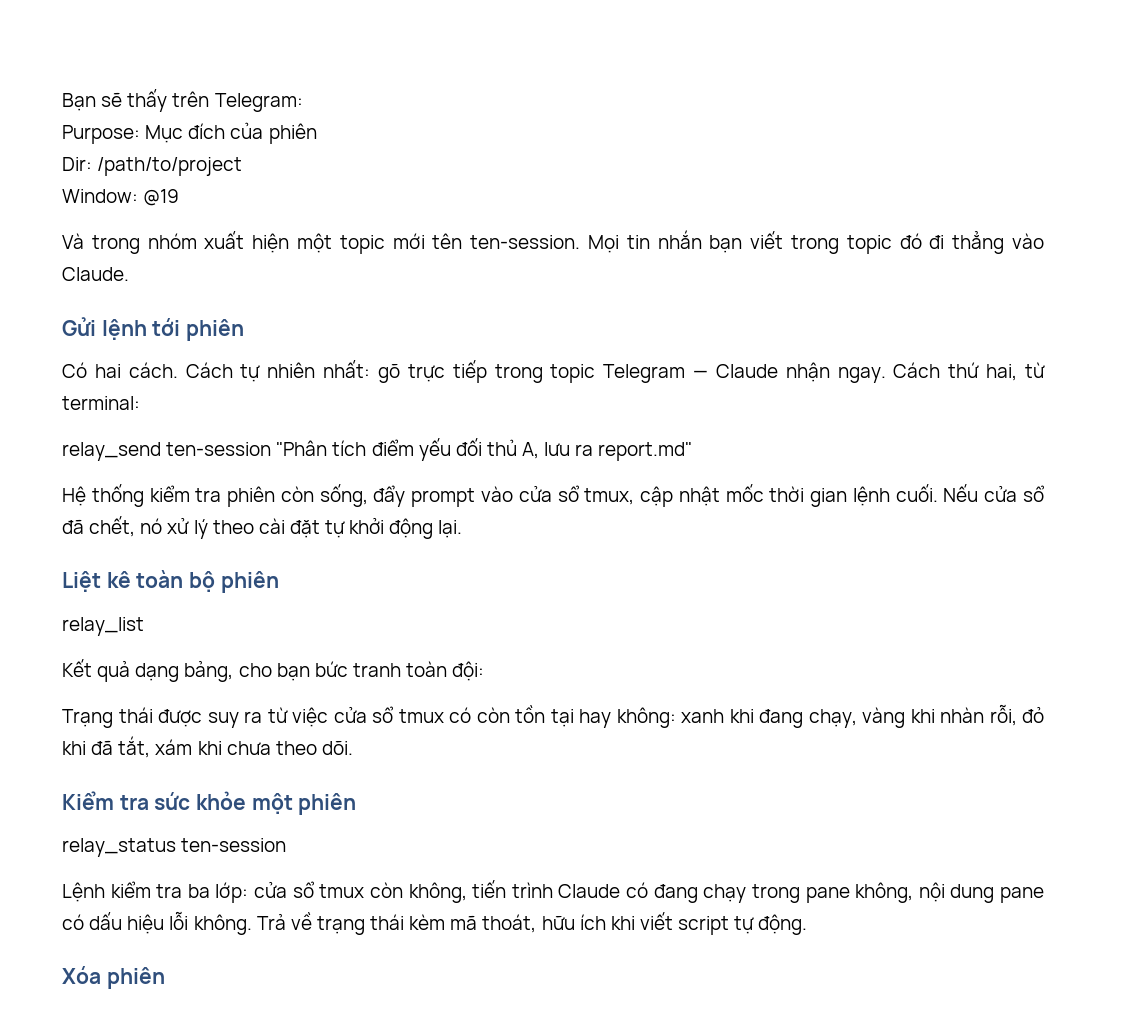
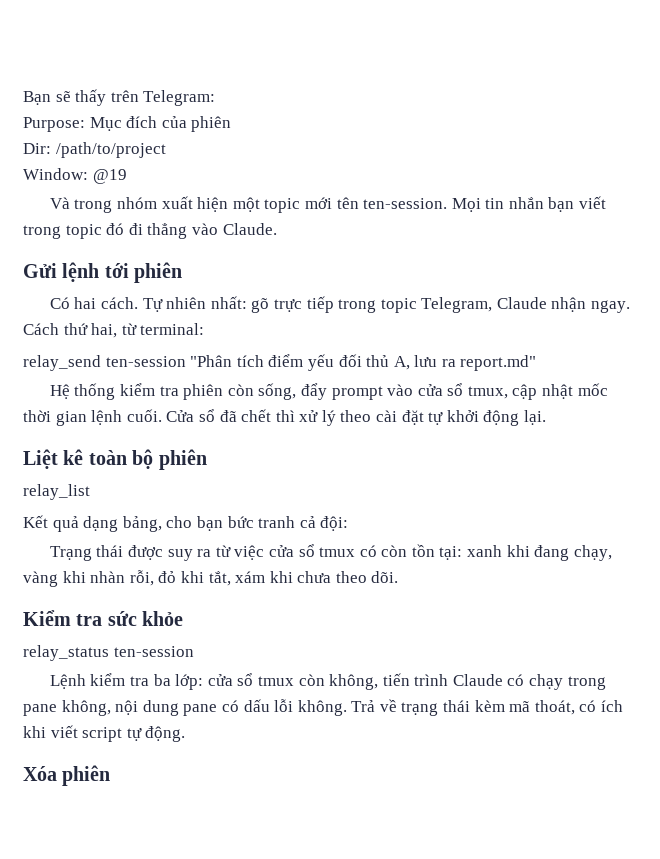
[185,362,261,382] Cách tự -> [142,298,163,312] Tự
[603,364,709,383] Telegram — -> [421,297,493,313] Telegram,
[943,484,1045,502] [62,516,163,537] Nếu cửa sổ đã chết, nó -> [166,409,295,422] Cửa sổ đã chết thì
[406,661,448,677] toàn -> [299,516,316,528] cả
[550,707,676,728] tại hay không: -> [439,546,463,560] tại:
[91,740,114,755] đã -> (204, 577) none
[251,793,357,815] một phiên -> (184, 618) none
[653,884,698,903] đang -> (525, 680) none
[127,914,165,934] hiệu -> (270, 705) none
[541,916,575,930] hữu -> [579,700,597,712] có

